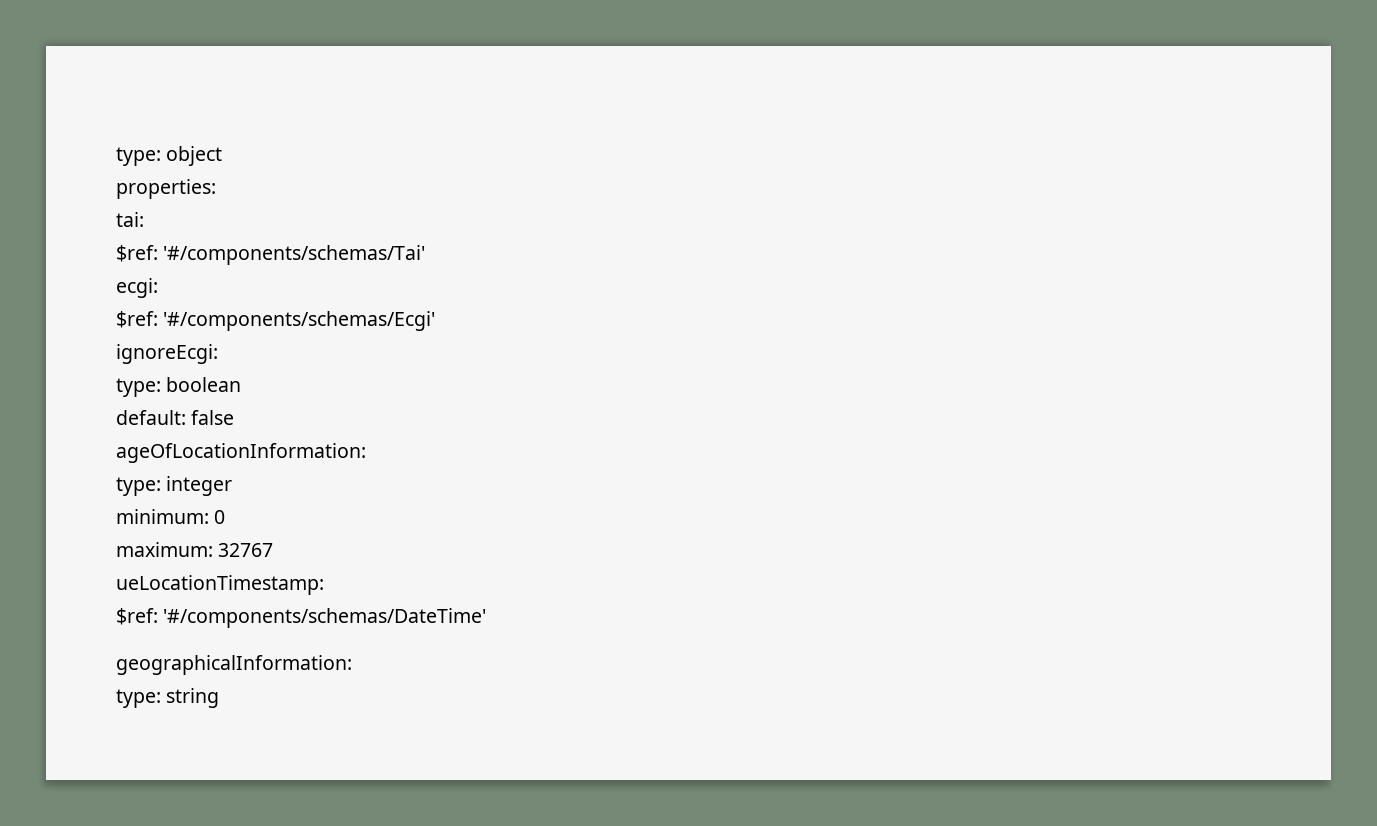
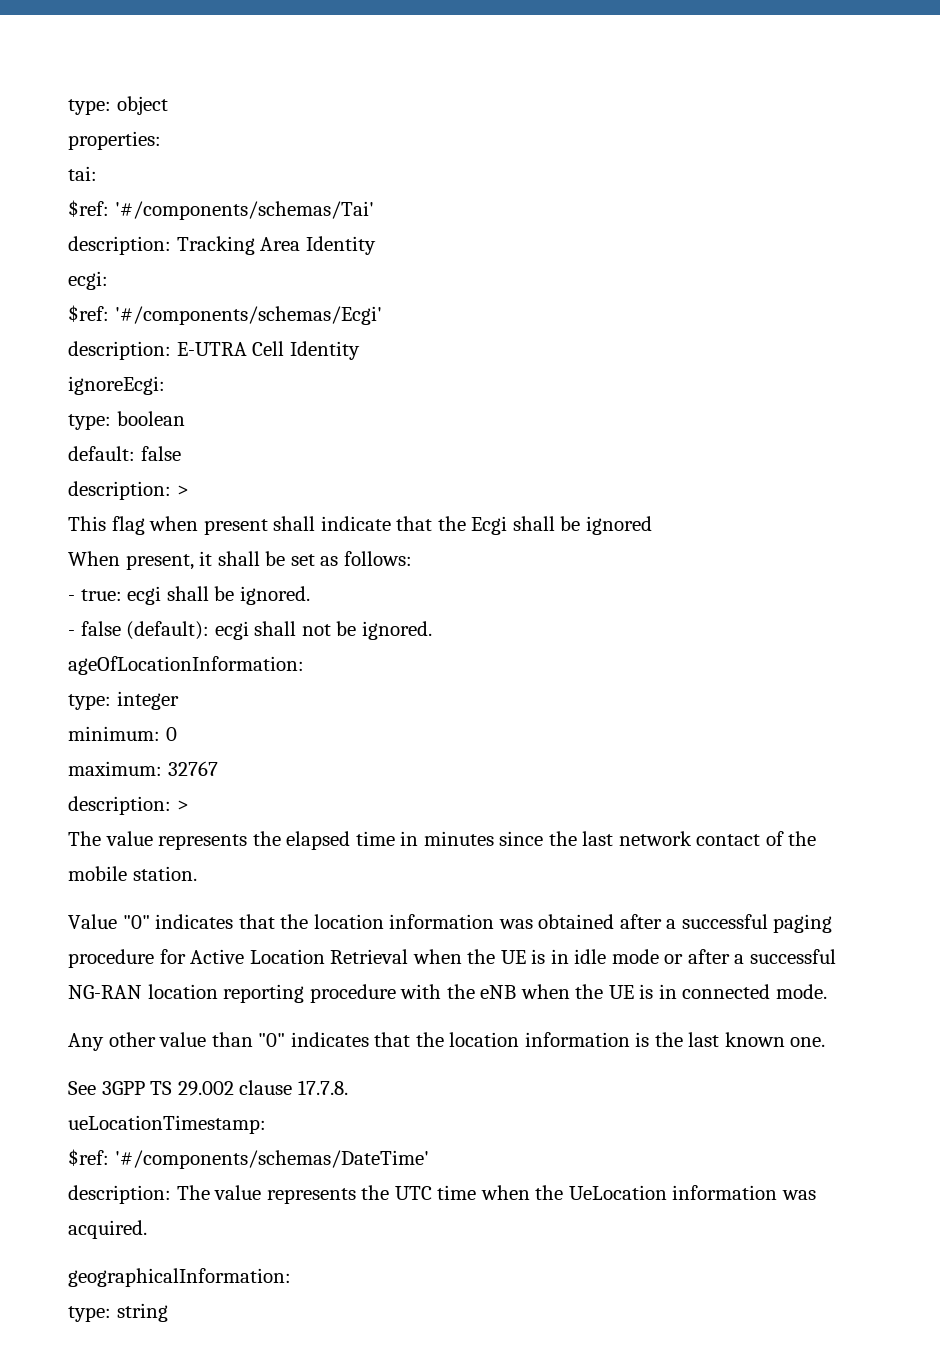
(426, 255) none -> [68,236,376,255] // description: Tracking Area Identity
(436, 321) none -> [68,341,360,360] // description: E-UTRA Cell Identity
(235, 417) none -> [68,481,189,500] [68,516,652,535] [68,551,412,570] [68,586,310,605] [68,621,432,640] // description: > // This flag when present shall indicate that the Ecgi shall be ignored // When present, it shall be set as follows: // - true: ecgi shall be ignored. // - false (default): ecgi shall not be ignored.
[116,575,324,595] [116,608,487,628] ueLocationTimestamp: // $ref: '#/components/schemas/DateTime' -> [68,796,189,815] [68,831,817,850] [68,866,197,881] [68,914,833,933] [68,949,837,968] [68,984,827,1003] [68,1032,826,1051] [68,1080,348,1096] [68,1115,266,1134] [68,1149,429,1169] [68,1185,816,1204] [68,1220,147,1239] description: > // The value represents the elapsed time in minutes since the last network contact of the mobile station. // Value "0" indicates that the location information was obtained after a successful paging procedure for Active Location Retrieval when the UE is in idle mode or after a successful NG-RAN location reporting procedure with the eNB when the UE is in connected mode. // Any other value than "0" indicates that the location information is the last known one. // See 3GPP TS 29.002 clause 17.7.8. // ueLocationTimestamp: // $ref: '#/components/schemas/DateTime' // description: The value represents the UTC time when the UeLocation information was acquired.

